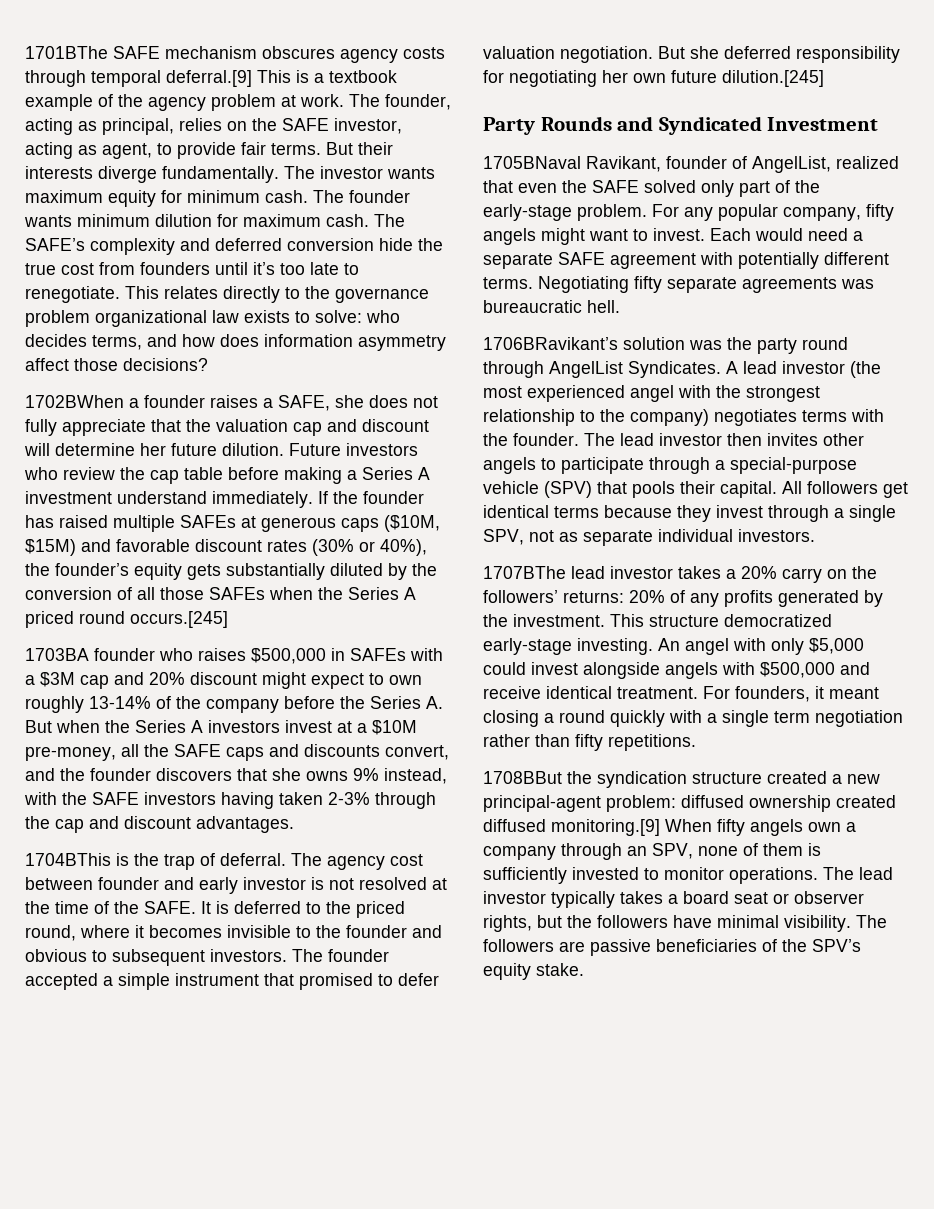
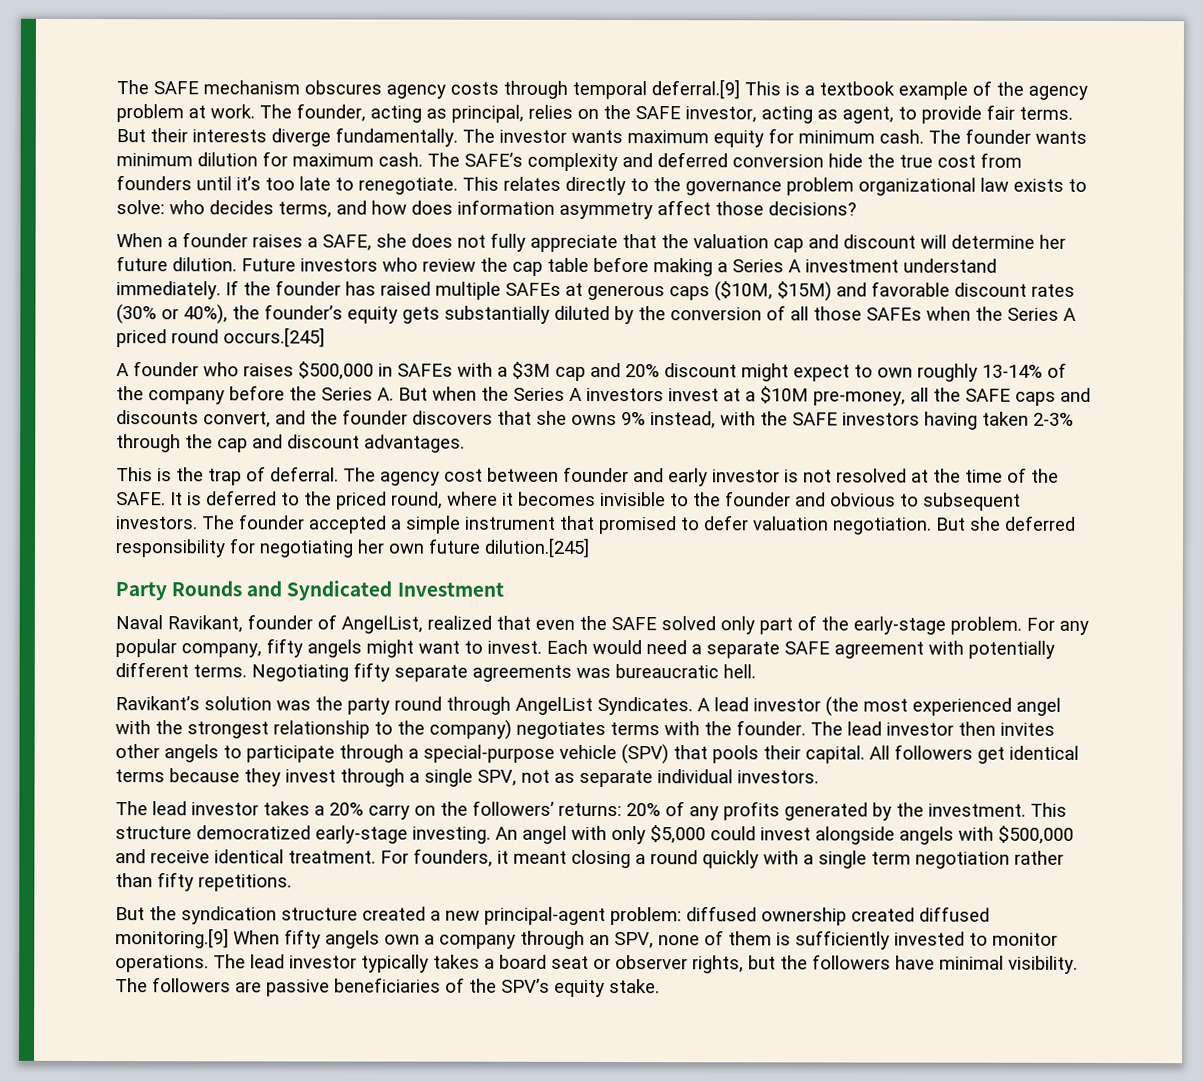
[25,46,108,59] 1701BThe -> [116,80,149,95] The
[25,395,124,408] 1702BWhen -> [116,233,163,248] When
[25,648,89,661] 1703BA -> [116,363,129,377] A
[25,853,111,866] 1704BThis -> [116,467,153,482] This
[483,156,581,169] 1705BNaval -> [115,615,163,630] Naval
[483,337,618,350] 1706BRavikant’s -> [115,696,200,711] Ravikant’s
[483,566,566,579] 1707BThe -> [115,801,148,816] The
[483,771,562,784] 1708BBut -> [115,907,145,921] But

